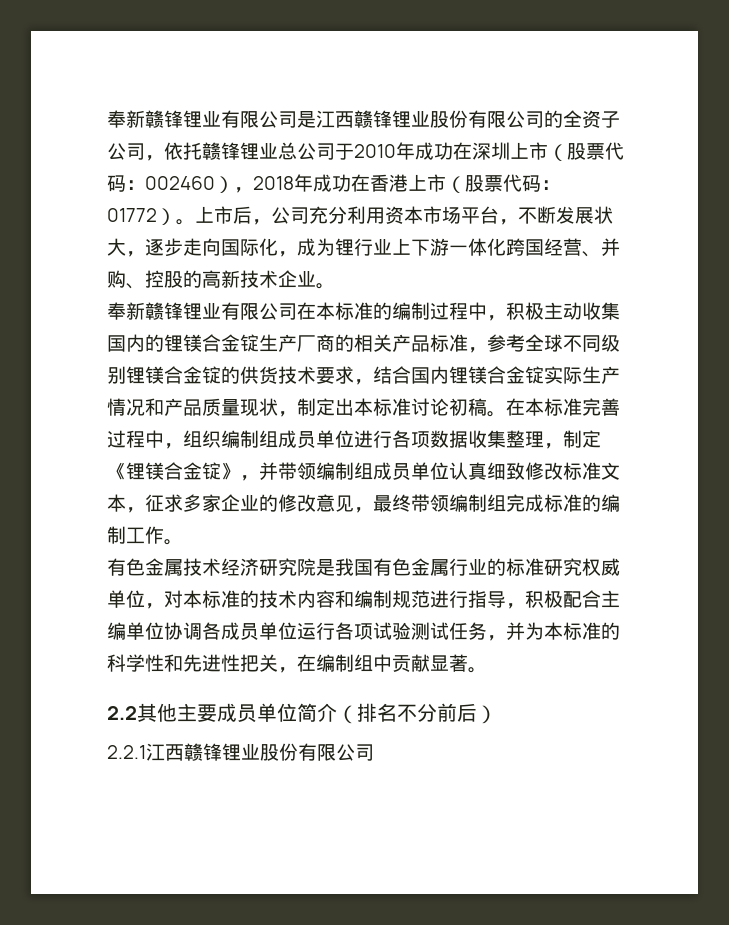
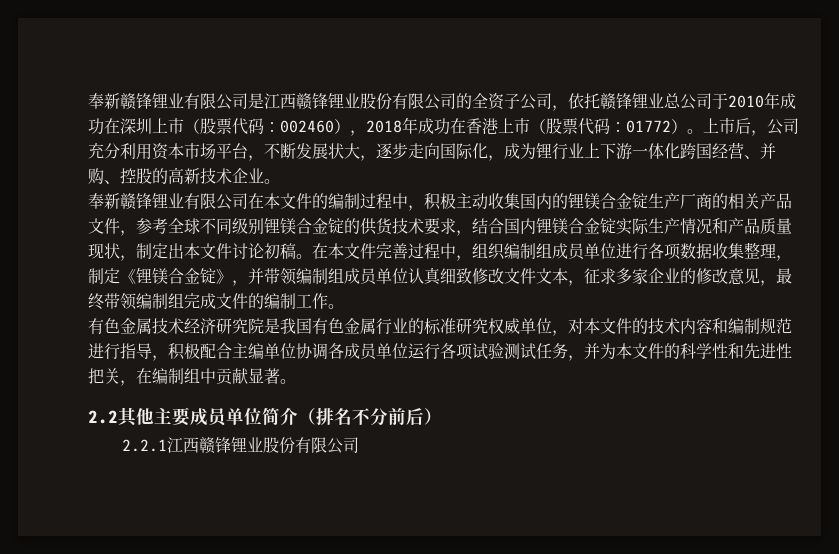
[335,302,373,320] 标准 -> [280,193,312,209] 文件
[430,334,468,352] 标准 -> [88,218,120,234] 文件
[373,398,411,416] 标准 -> [200,243,232,259] 文件
[544,398,582,416] 标准 -> [344,243,376,259] 文件
[563,462,601,480] 标准 -> [504,268,536,284] 文件
[544,494,582,512] 标准 -> [216,293,248,309] 文件
[202,590,240,608] 标准 -> [600,318,632,334] 文件
[563,622,601,640] 标准 -> [632,343,664,359] 文件

